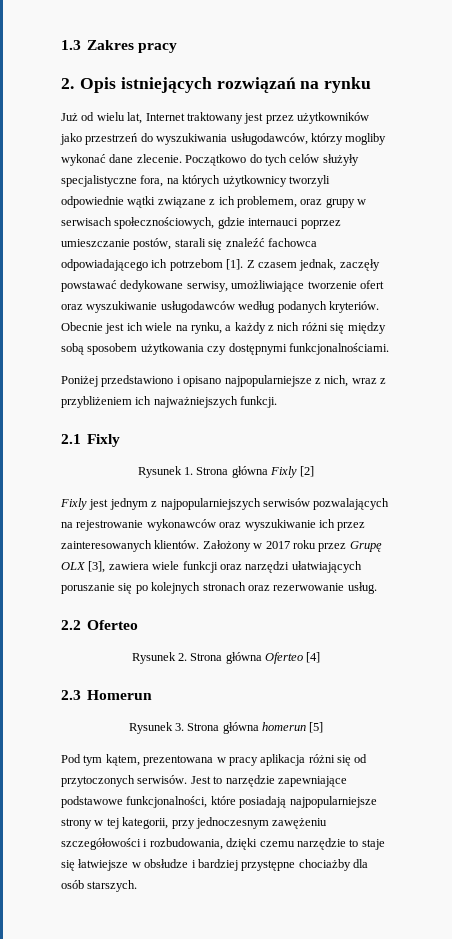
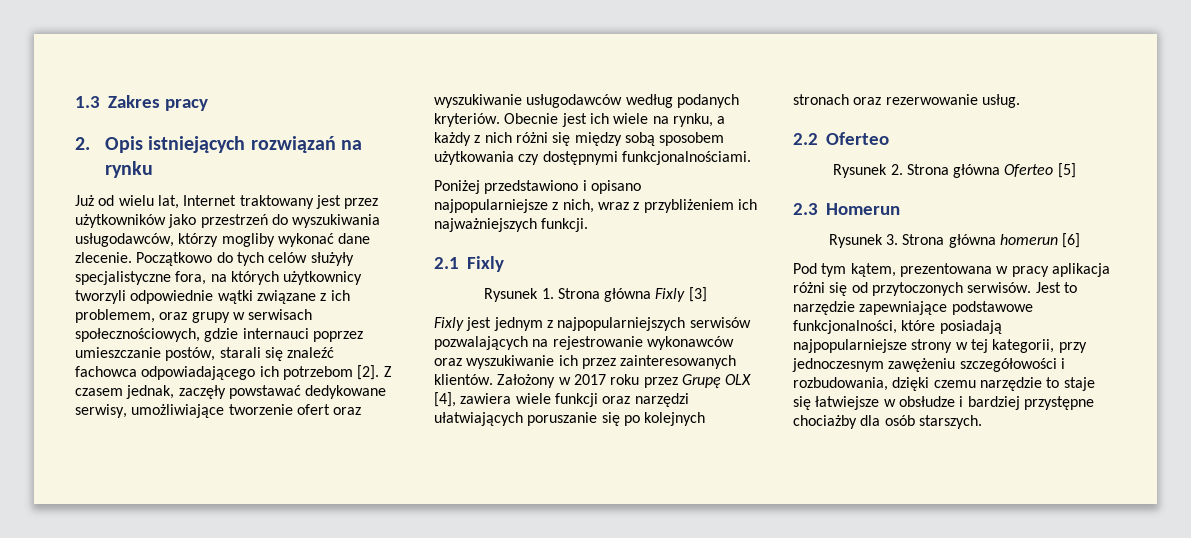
[226,259,244,270] [1]. -> [357,365,380,380] [2].
[300,466,315,477] [2] -> [688,287,707,302] [3]
[88,561,106,573] [3], -> [434,392,456,407] [4],
[306,652,321,663] [4] -> [1057,163,1076,178] [5]
[309,722,324,733] [5] -> [1062,233,1081,248] [6]

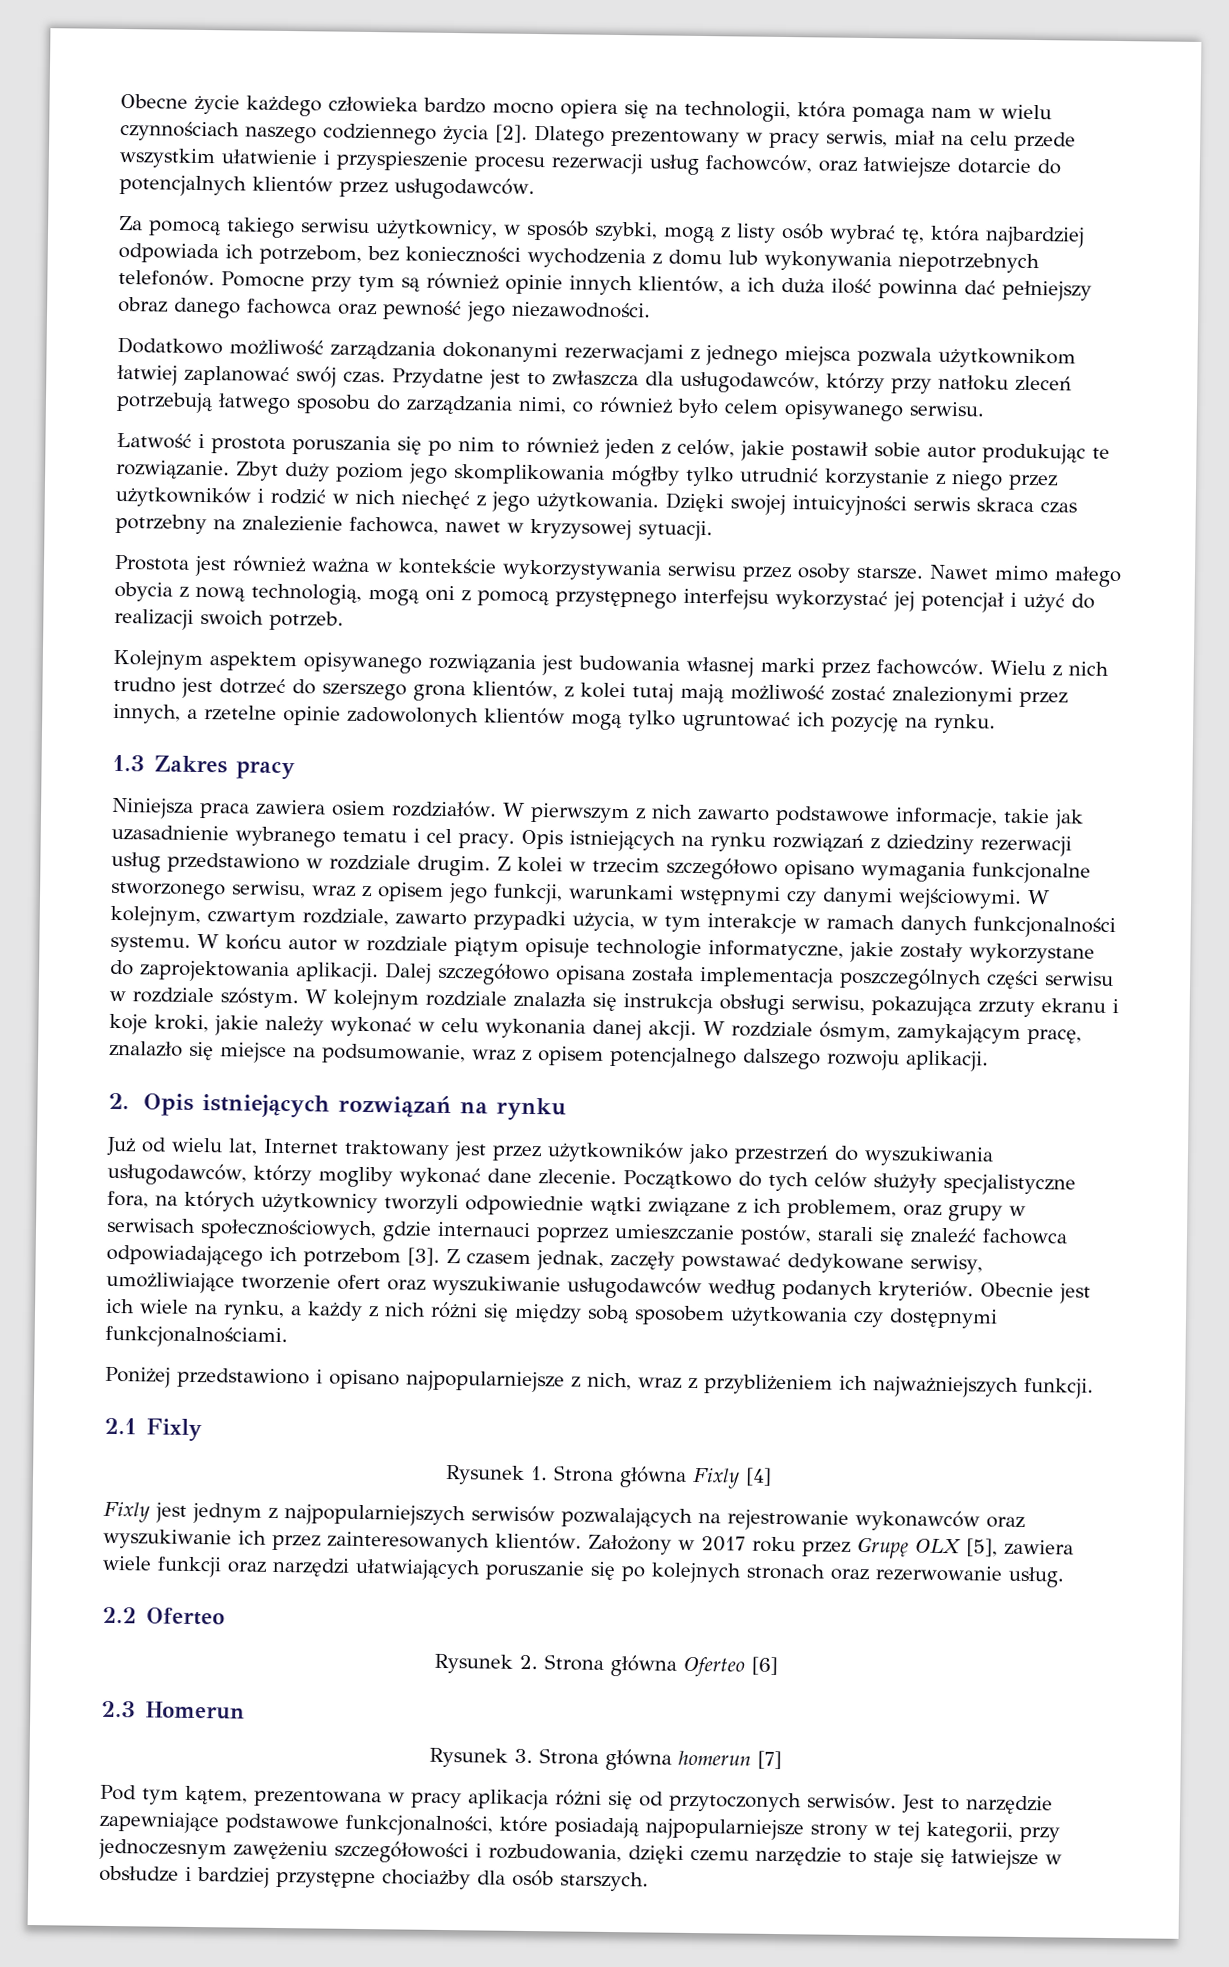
[75,95,208,111] 1.3 Zakres pracy -> [120,93,1052,124] [120,120,1076,152] [119,147,1061,178] [119,174,535,200] [119,215,1085,248] [118,242,1040,274] [118,268,1092,302] [118,296,651,322] [117,336,1076,369] [116,364,1072,394] [116,391,985,422] [116,432,1110,465] [116,459,1058,491] [115,485,1077,517] [115,513,713,542] [114,554,1122,588] [114,581,1095,613] [114,608,344,631] [113,649,1109,679] [113,676,1068,708] [113,703,996,734] [112,754,296,780] [111,797,1084,830] [111,824,1072,857] [111,851,1091,884] [110,880,1050,910] [110,905,1116,939] [110,933,1095,964] [110,959,1114,991] [109,987,1119,1018] [109,1013,1082,1045] [109,1040,989,1072] Obecne życie każdego człowieka bardzo mocno opiera się na technologii, która pomaga nam w wielu czynnościach naszego codziennego życia [2]. Dlatego prezentowany w pracy serwis, miał na celu przede wszystkim ułatwienie i przyspieszenie procesu rezerwacji usług fachowców, oraz łatwiejsze dotarcie do potencjalnych klientów przez usługodawców. // Za pomocą takiego serwisu użytkownicy, w sposób szybki, mogą z listy osób wybrać tę, która najbardziej odpowiada ich potrzebom, bez konieczności wychodzenia z domu lub wykonywania niepotrzebnych telefonów. Pomocne przy tym są również opinie innych klientów, a ich duża ilość powinna dać pełniejszy obraz danego fachowca oraz pewność jego niezawodności. // Dodatkowo możliwość zarządzania dokonanymi rezerwacjami z jednego miejsca pozwala użytkownikom łatwiej zaplanować swój czas. Przydatne jest to zwłaszcza dla usługodawców, którzy przy natłoku zleceń potrzebują łatwego sposobu do zarządzania nimi, co również było celem opisywanego serwisu. // Łatwość i prostota poruszania się po nim to również jeden z celów, jakie postawił sobie autor produkując te rozwiązanie. Zbyt duży poziom jego skomplikowania mógłby tylko utrudnić korzystanie z niego przez użytkowników i rodzić w nich niechęć z jego użytkowania. Dzięki swojej intuicyjności serwis skraca czas potrzebny na znalezienie fachowca, nawet w kryzysowej sytuacji. // Prostota jest również ważna w kontekście wykorzystywania serwisu przez osoby starsze. Nawet mimo małego obycia z nową technologią, mogą oni z pomocą przystępnego interfejsu wykorzystać jej potencjał i użyć do realizacji swoich potrzeb. // Kolejnym aspektem opisywanego rozwiązania jest budowania własnej marki przez fachowców. Wielu z nich trudno jest dotrzeć do szerszego grona klientów, z kolei tutaj mają możliwość zostać znalezionymi przez innych, a rzetelne opinie zadowolonych klientów mogą tylko ugruntować ich pozycję na rynku. // 1.3 Zakres pracy // Niniejsza praca zawiera osiem rozdziałów. W pierwszym z nich zawarto podstawowe informacje, takie jak uzasadnienie wybranego tematu i cel pracy. Opis istniejących na rynku rozwiązań z dziedziny rezerwacji usług przedstawiono w rozdziale drugim. Z kolei w trzecim szczegółowo opisano wymagania funkcjonalne stworzonego serwisu, wraz z opisem jego funkcji, warunkami wstępnymi czy danymi wejściowymi. W kolejnym, czwartym rozdziale, zawarto przypadki użycia, w tym interakcje w ramach danych funkcjonalności systemu. W końcu autor w rozdziale piątym opisuje technologie informatyczne, jakie zostały wykorzystane do zaprojektowania aplikacji. Dalej szczegółowo opisana została implementacja poszczególnych części serwisu w rozdziale szóstym. W kolejnym rozdziale znalazła się instrukcja obsługi serwisu, pokazująca zrzuty ekranu i koje kroki, jakie należy wykonać w celu wykonania danej akcji. W rozdziale ósmym, zamykającym pracę, znalazło się miejsce na podsumowanie, wraz z opisem potencjalnego dalszego rozwoju aplikacji.
[357,365,380,380] [2]. -> [407,1247,440,1266] [3].
[688,287,707,302] [3] -> [745,1467,772,1486] [4]
[434,392,456,407] [4], -> [965,1538,998,1557] [5],
[1057,163,1076,178] [5] -> [751,1656,778,1676] [6]
[1062,233,1081,248] [6] -> [756,1750,782,1770] [7]

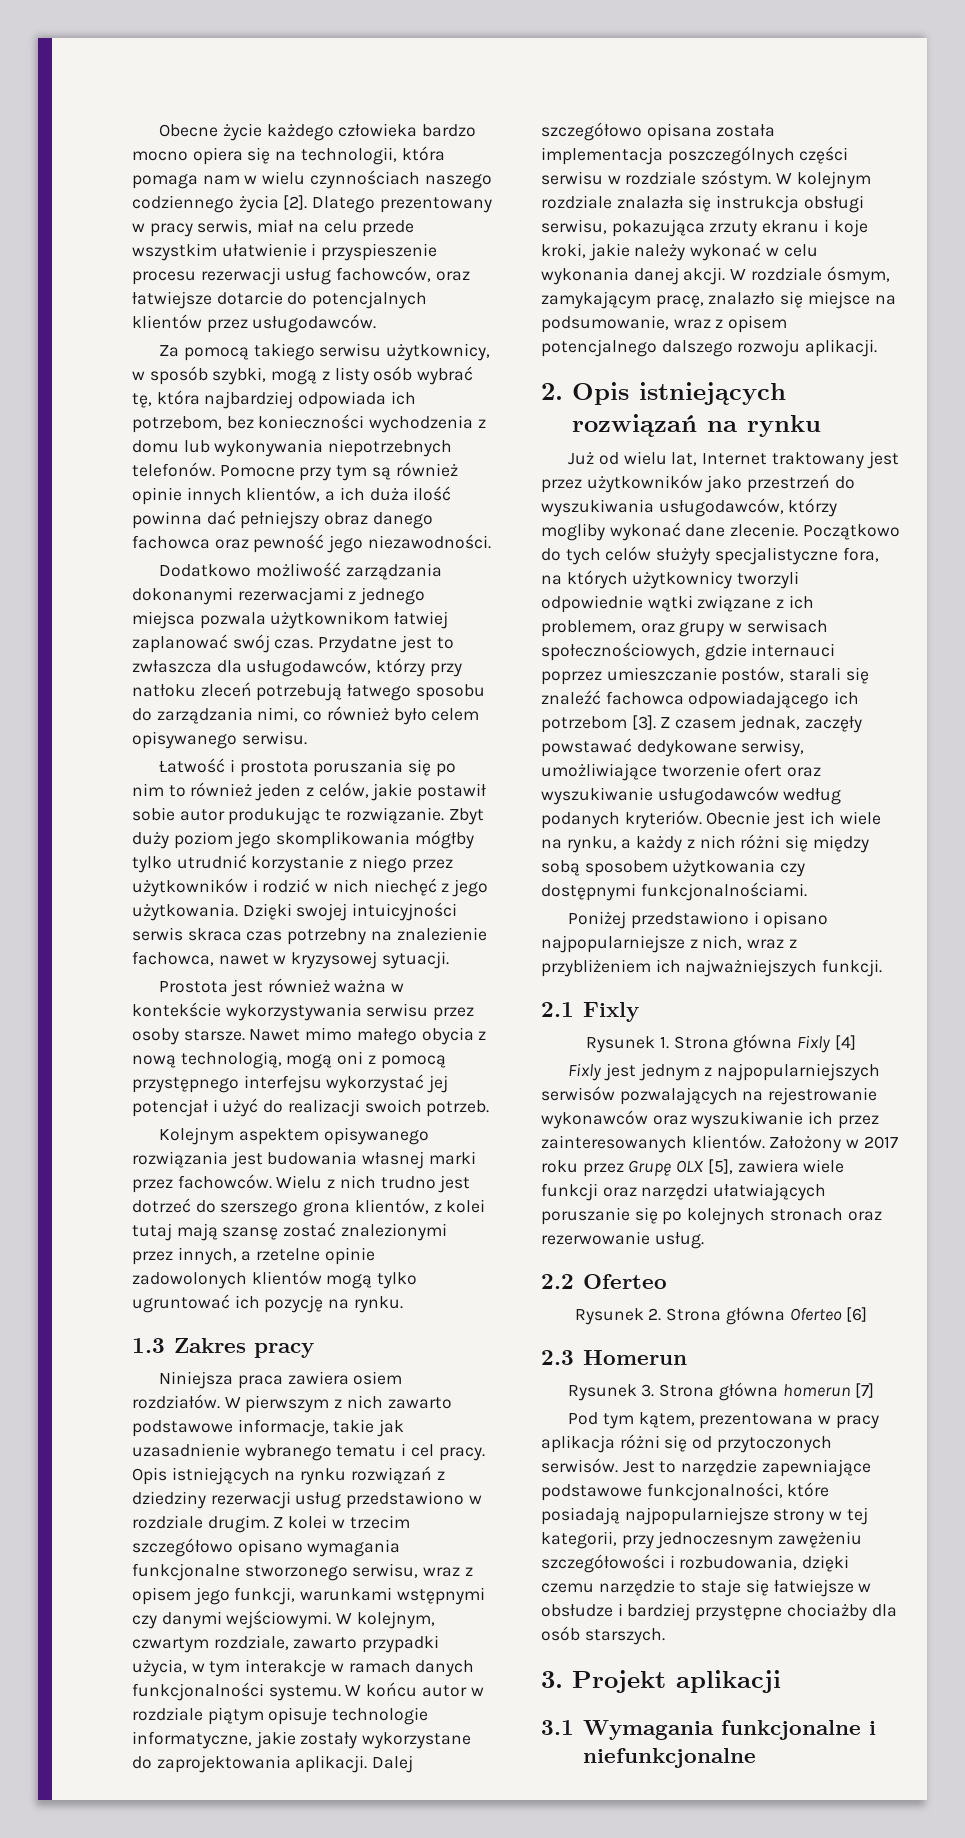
[729,684,825,701] możliwość -> [222,1227,279,1240] szansę
(649, 1881) none -> [541,1670,781,1693] [541,1720,876,1740] [582,1748,756,1768] // 3. Projekt aplikacji // 3.1 Wymagania funkcjonalne i niefunkcjonalne

